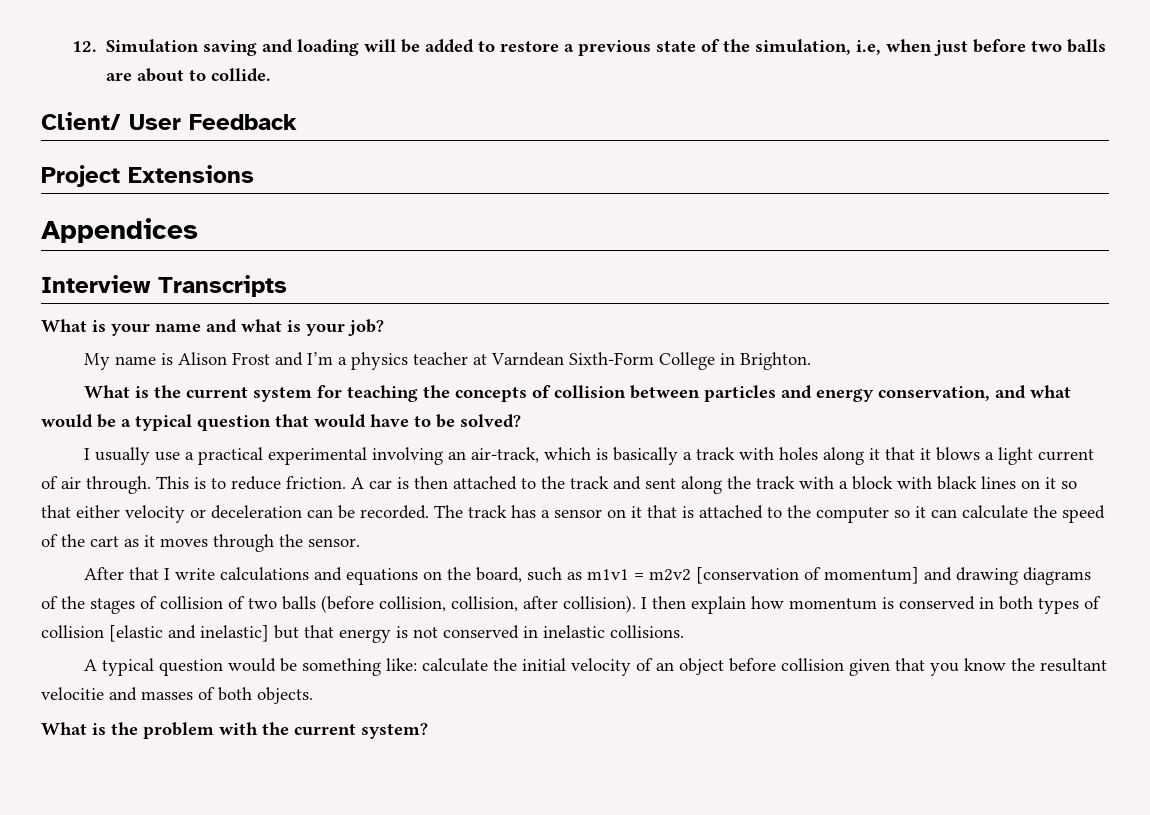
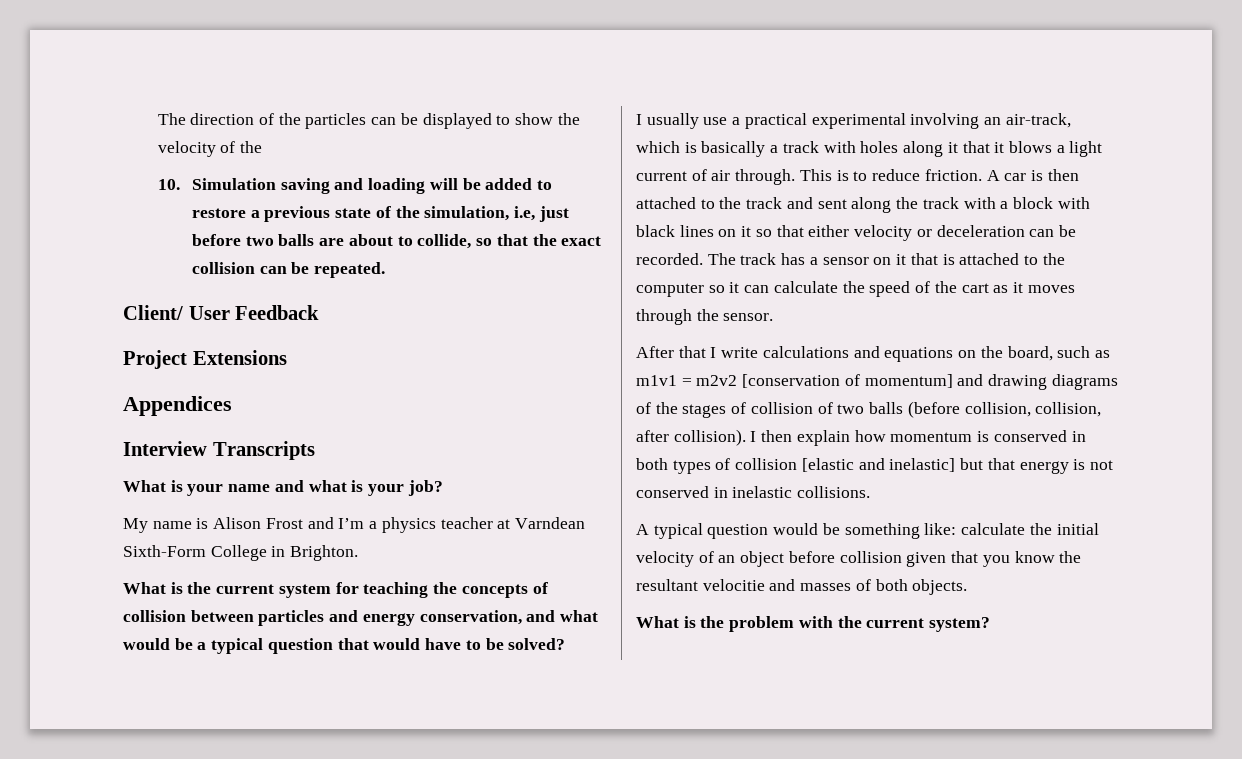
[72,41,98,52] 12. -> [157,113,580,129] [157,141,262,157] [157,179,180,190] The direction of the particles can be displayed to show the velocity of the // 10.
[886,39,933,52] when -> (536, 213) none
[211,68,272,82] collide. -> [417,234,602,249] [192,262,386,278] collide, so that the exact collision can be repeated.

